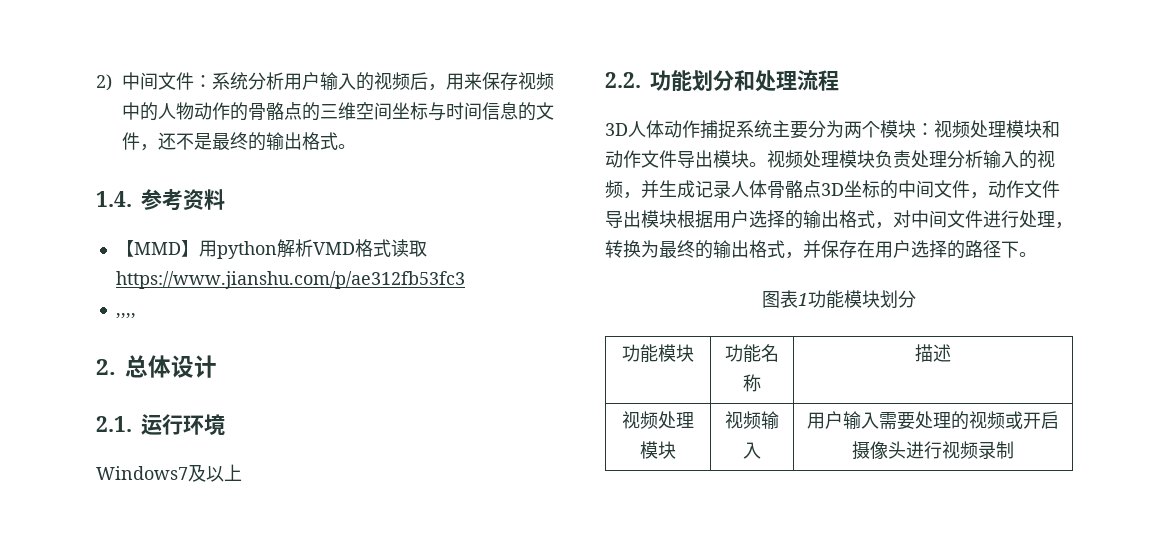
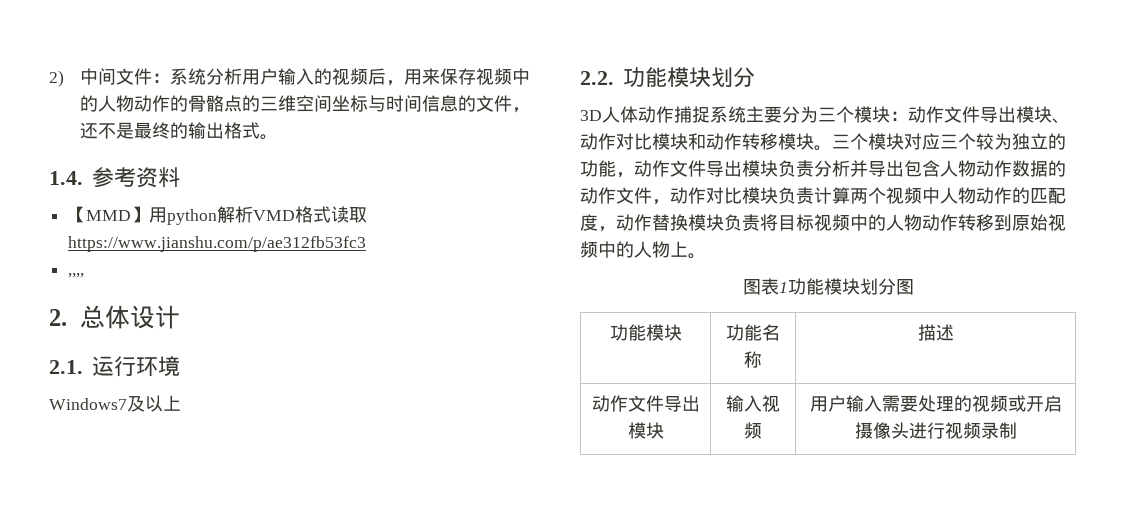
[692,70,839,92] 划分和处理流程 -> [666,67,755,87] 模块划分
[844,121,862,138] 两 -> [818,107,836,122] 三
[934,120,1060,138] [605,150,1055,169] [605,180,970,199] 视频处理模块和动作文件导出模块。视频处理模块负责处理分析输入的视频，并生成记录人体骨骼点3D坐标的中间文件 -> [908,106,1070,124] [580,133,1066,151] [580,160,616,177] 动作文件导出模块、动作对比模块和动作转移模块。三个模块对应三个较为独立的功能
[677,210,1073,229] [605,240,1019,259] 根据用户选择的输出格式，对中间文件进行处理，转换为最终的输出格式，并保存在用户选择的路径下 -> [778,160,1066,177] [580,187,1066,205] [580,214,1066,232] [580,241,688,258] 负责分析并导出包含人物动作数据的动作文件，动作对比模块负责计算两个视频中人物动作的匹配度，动作替换模块负责将目标视频中的人物动作转移到原始视频中的人物上
(916, 299) none -> [895,279,914,295] 图
[622,411,694,429] [640,441,676,459] [725,411,779,430] [743,442,761,459] 视频处理模块 | 视频输入 -> [591,395,700,412] [627,422,664,439] [726,395,780,412] [744,422,762,439] 动作文件导出模块 | 输入视频

